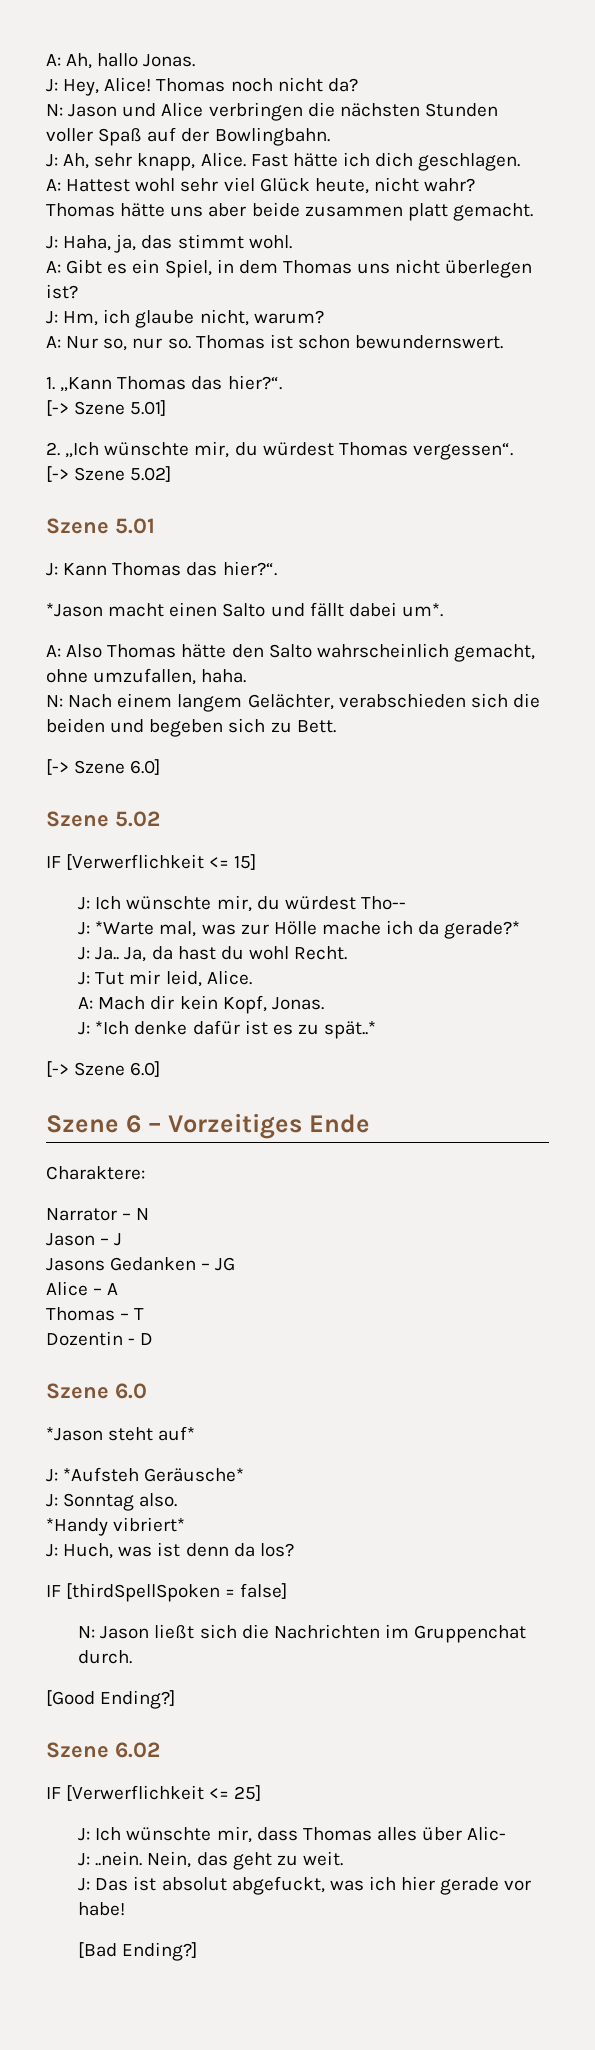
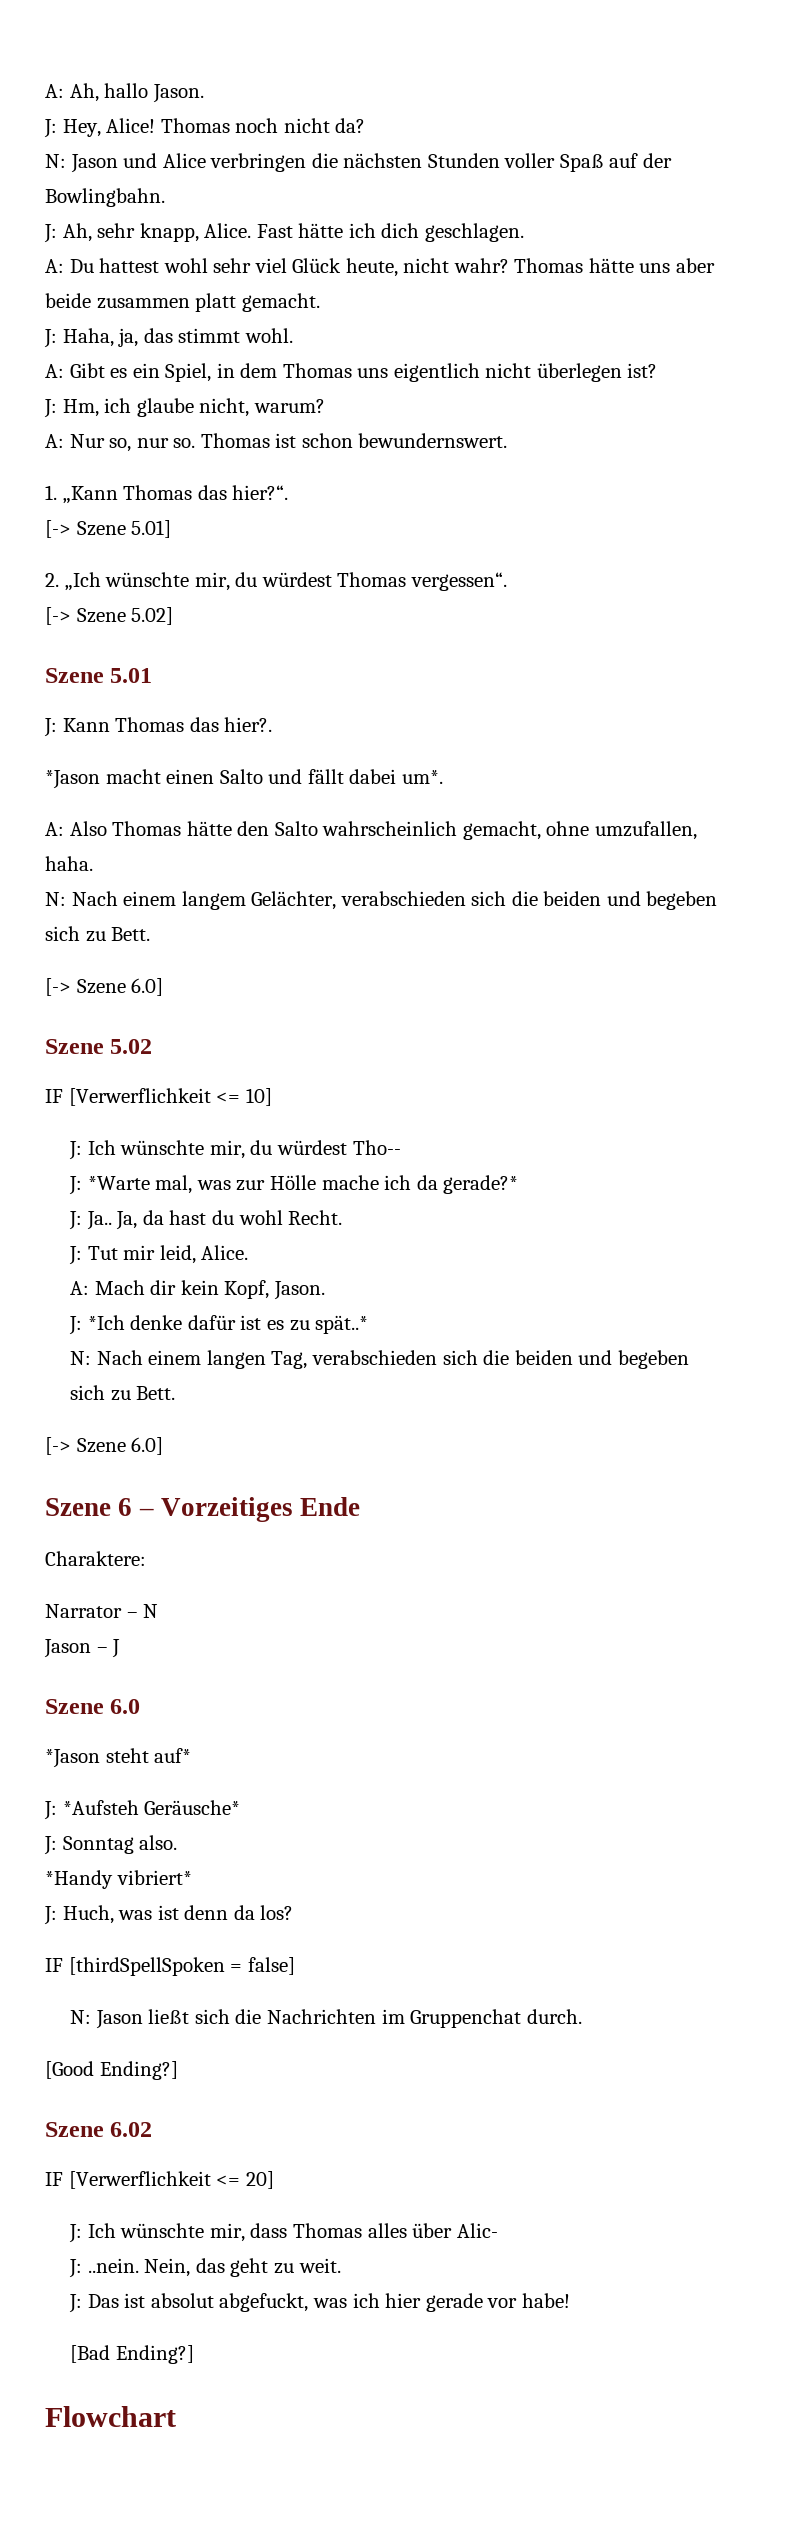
[143,54,196,67] Jonas. -> [152,84,204,103] Jason.
[66,179,131,192] Hattest -> [69,258,160,273] Du hattest
(391, 268) none -> [393,363,480,382] eigentlich
[222,561,277,576] hier?“. -> [224,717,273,732] hier?.
[234,854,257,870] 15] -> [245,1088,272,1106] 10]
[271,997,324,1010] Jonas. -> [273,1281,325,1300] Jason.
(377, 1030) none -> [70,1350,689,1369] [70,1385,176,1401] // N: Nach einem langen Tag, verabschieden sich die beiden und begeben sich zu Bett.
[46,1257,236,1271] [46,1281,119,1296] [46,1307,145,1321] [46,1331,154,1346] // Jasons Gedanken – JG // Alice – A // Thomas – T // Dozentin - D -> (121, 1648) none
[234,1785,262,1801] 25] -> [245,2171,274,2189] 20]
(198, 1951) none -> [45,2406,176,2427] // Flowchart

